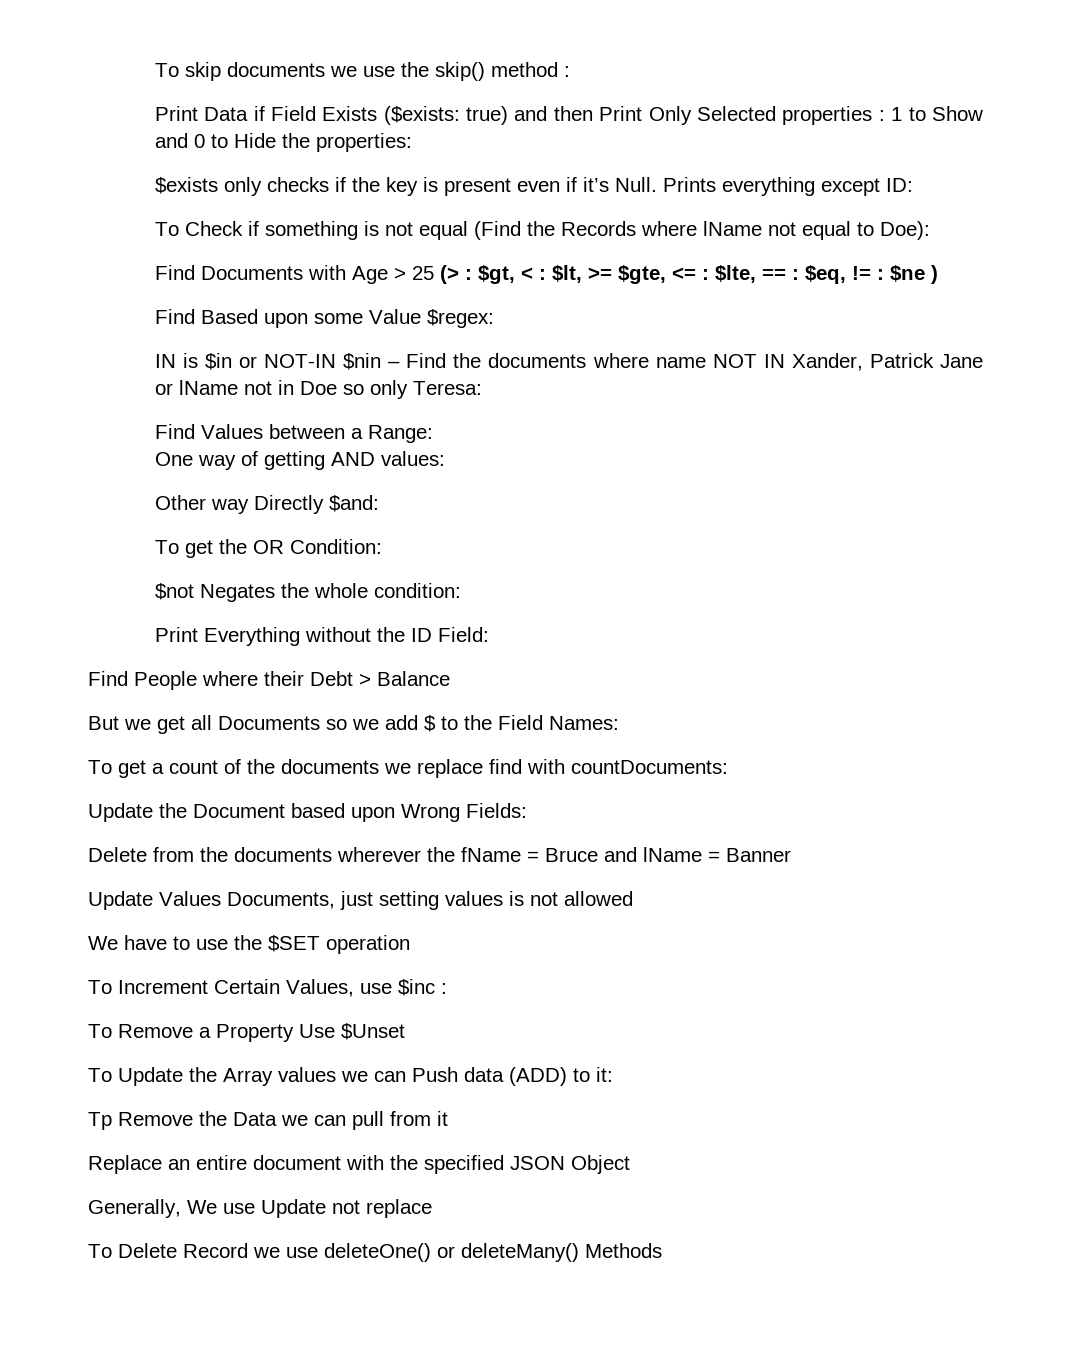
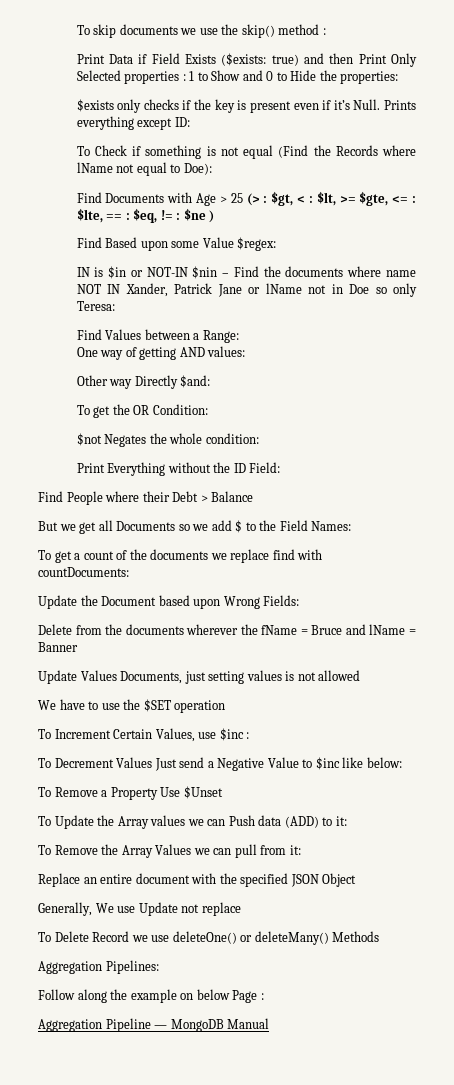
(447, 988) none -> [38,757,402,771] // To Decrement Values Just send a Negative Value to $inc like below:
[88,1112,112,1130] Tp -> [38,845,51,855] To
[233,1112,277,1126] Data -> [121,844,192,858] Array Values
[437,1111,448,1126] it -> [289,845,301,855] it:
(662, 1250) none -> [38,960,159,974] [38,989,264,1003] [38,1018,270,1032] // Aggregation Pipelines: // Follow along the example on below Page : // Aggregation Pipeline — MongoDB Manual

